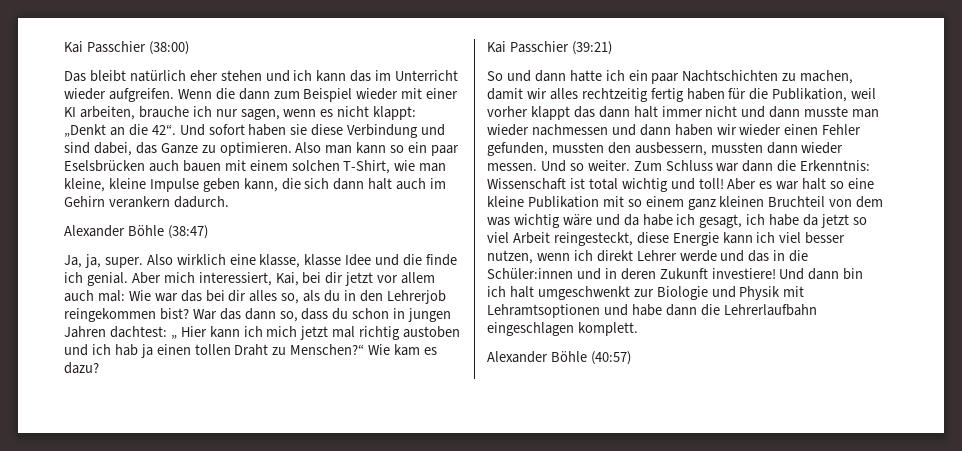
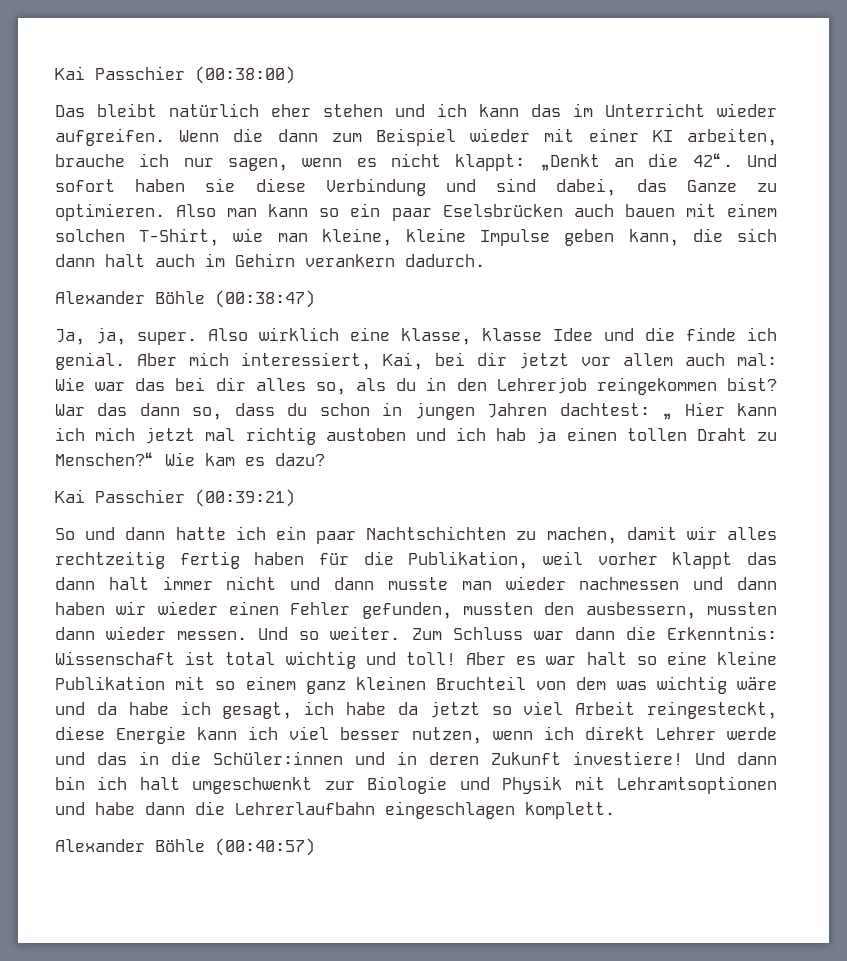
[64,41,189,55] Kai Passchier (38:00) -> [55,66,295,84] Kai Passchier (00:38:00)
[167,225,208,239] (38:47) -> [215,290,315,308] (00:38:47)
[571,41,612,55] (39:21) -> [195,489,295,507] (00:39:21)
[590,351,631,365] (40:57) -> [215,838,315,856] (00:40:57)

